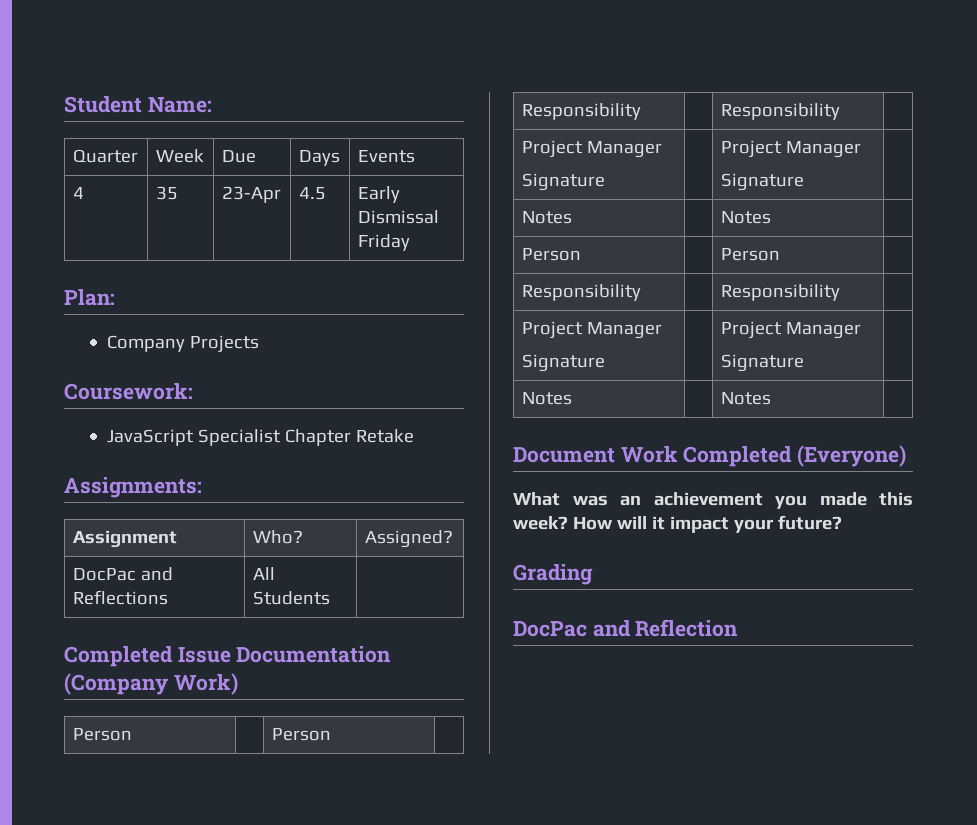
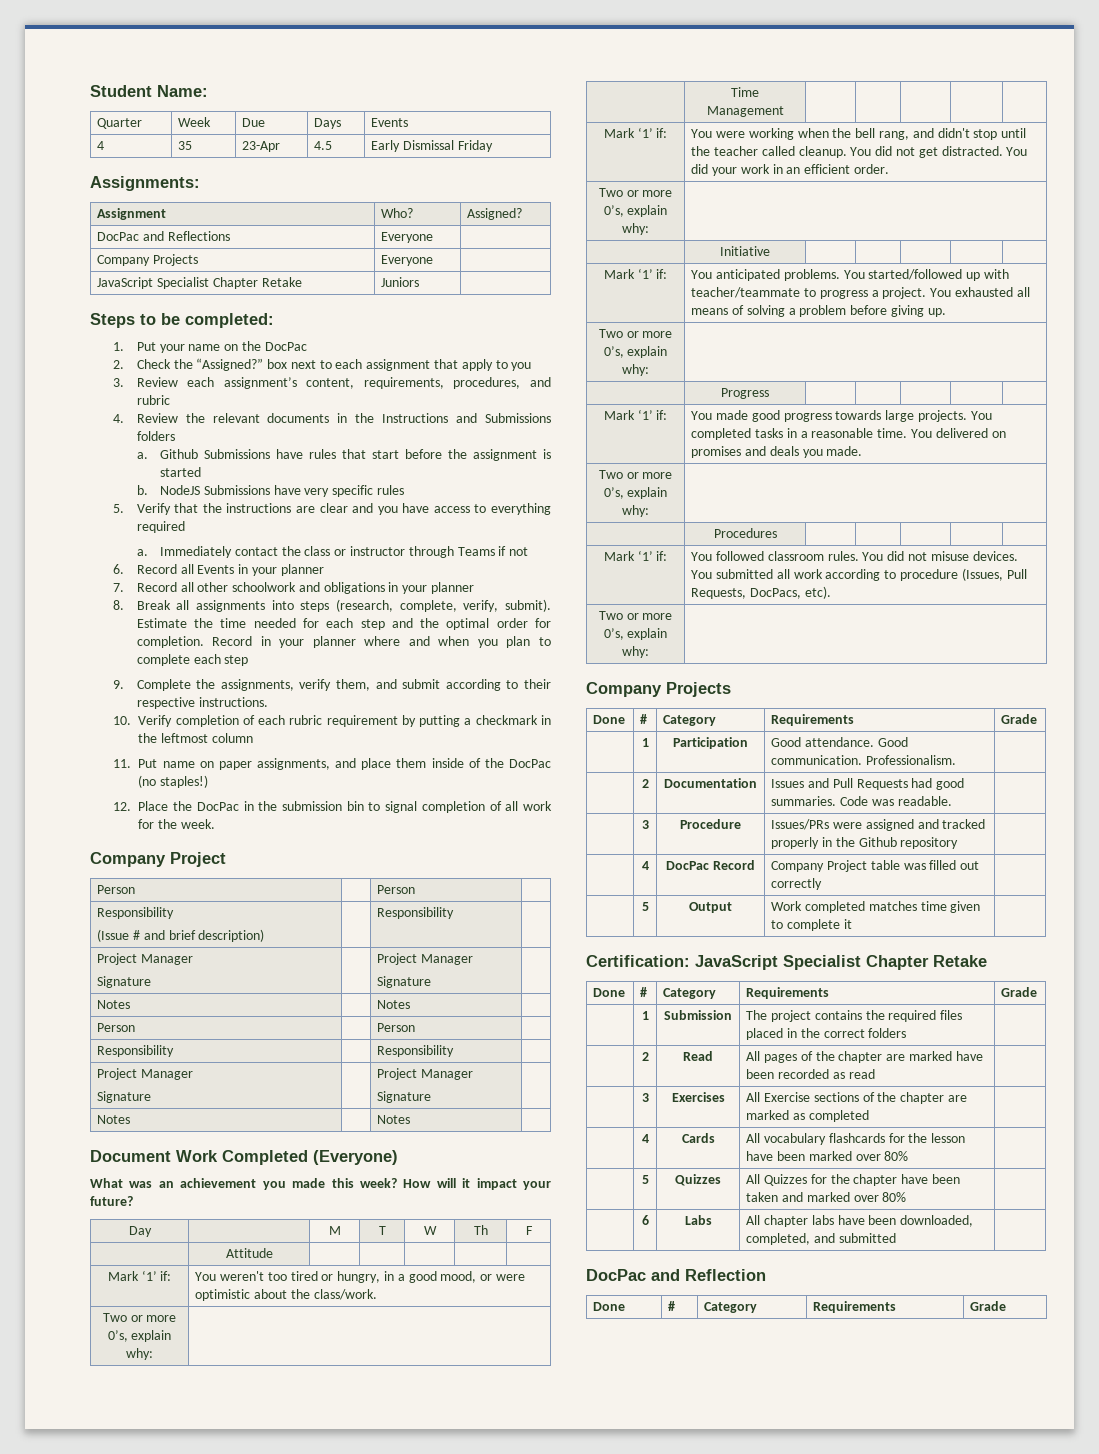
[64,289,115,306] [106,335,259,353] [64,383,193,400] [106,429,414,446] // Plan: // Company Projects // Coursework: // JavaScript Specialist Chapter Retake -> (493, 146) none
[252,567,275,580] [252,591,330,605] [64,646,392,667] [64,673,238,695] [72,728,132,741] [271,728,331,741] [521,103,641,120] All Students | // Completed Issue Documentation (Company Work) // Person | | Person | // Responsibility -> [381,232,434,243] [97,254,199,266] [381,255,434,266] [97,277,302,289] [381,277,420,287] [90,313,274,328] [113,341,307,353] [113,358,532,371] [113,377,551,389] [136,395,170,405] [113,413,551,423] [136,431,175,441] [136,449,551,461] [160,467,202,477] [136,485,404,497] [113,503,551,515] [136,521,185,533] [136,546,529,558] [113,564,324,576] [113,582,474,594] [113,599,551,612] [136,618,551,630] [136,636,551,648] [136,654,249,666] [113,679,551,691] [136,697,268,709] [113,715,551,727] [138,733,253,743] [113,758,551,770] [138,775,209,788] [113,801,552,813] [138,819,215,829] [90,852,226,867] [97,885,136,894] [377,885,416,894] [97,907,175,919] [97,929,265,942] Everyone | // Company Projects | Everyone | // JavaScript Specialist Chapter Retake | Juniors | // Steps to be completed: // 1. Put your name on the DocPac // 2. Check the “Assigned?” box next to each assignment that apply to you // 3. Review each assignment’s content, requirements, procedures, and rubric // 4. Review the relevant documents in the Instructions and Submissions folders // a. Github Submissions have rules that start before the assignment is started // b. NodeJS Submissions have very specific rules // 5. Verify that the instructions are clear and you have access to everything required // a. Immediately contact the class or instructor through Teams if not // 6. Record all Events in your planner // 7. Record all other schoolwork and obligations in your planner // 8. Break all assignments into steps (research, complete, verify, submit). Estimate the time needed for each step and the optimal order for completion. Record in your planner where and when you plan to complete each step // 9. Complete the assignments, verify them, and submit according to their respective instructions. // 10. Verify completion of each rubric requirement by putting a checkmark in the leftmost column // 11. Put name on paper assignments, and place them inside of the DocPac (no staples!) // 12. Place the DocPac in the submission bin to signal completion of all work for the week. // Company Project // Person | | Person | // Responsibility // (Issue # and brief description)
[513,564,593,585] [513,619,739,637] // Grading // DocPac and Reflection -> [128,1226,152,1237] [328,1226,341,1235] [378,1226,386,1235] [423,1226,437,1235] [473,1225,488,1235] [525,1226,533,1235] [225,1248,273,1258] [107,1270,172,1281] [195,1271,525,1283] [195,1289,377,1301] [102,1313,177,1322] [107,1330,172,1342] [126,1348,153,1360] [731,87,759,97] [706,106,784,117] [603,127,668,138] [691,128,1027,140] [691,146,1028,158] [691,164,889,176] [598,188,673,197] [603,205,668,217] [622,223,649,235] [720,246,770,256] [603,268,668,279] [691,269,1009,281] [691,287,1030,299] [691,305,946,317] [598,329,673,338] [603,346,668,358] [622,364,649,376] [721,388,769,399] [603,409,668,420] [691,410,992,422] [691,428,1006,440] [691,446,863,458] [598,470,673,479] [603,487,668,499] [622,505,649,517] [713,528,777,538] [603,550,668,561] [691,551,1018,561] [691,568,1027,581] [691,586,831,599] [598,611,673,620] [603,628,668,640] [622,646,649,658] [586,682,731,697] [593,715,626,724] [640,714,648,724] [663,715,717,726] [771,714,855,726] [1001,714,1038,724] [641,738,649,747] [673,737,748,749] [771,737,908,747] [771,755,957,765] [641,779,649,788] [664,778,757,788] [771,778,965,790] [771,796,952,806] [641,820,649,829] [680,819,741,829] [771,819,986,831] [771,837,959,849] [641,861,649,870] [666,860,755,870] [771,860,980,872] [771,878,823,890] [641,902,649,911] [689,902,732,913] [771,901,981,913] [771,919,852,931] [586,955,987,970] [593,988,626,997] [640,987,648,997] [663,988,717,999] [746,987,830,999] [1001,987,1038,997] [641,1011,649,1020] [664,1010,732,1020] [746,1010,963,1022] [746,1028,907,1040] [641,1052,649,1061] [683,1051,713,1061] [746,1051,983,1063] [746,1069,875,1079] [641,1093,649,1102] [671,1092,725,1102] [746,1092,967,1104] [746,1110,869,1122] [641,1134,649,1143] [681,1133,715,1143] [746,1133,966,1145] [746,1151,909,1161] [641,1175,649,1184] [675,1174,721,1186] [746,1174,960,1186] [746,1192,907,1202] [641,1215,649,1225] [684,1215,712,1225] [746,1215,974,1227] [746,1233,896,1245] [586,1269,766,1281] [593,1302,626,1311] [668,1301,676,1311] [704,1302,758,1313] [813,1301,897,1313] [970,1301,1007,1311] // Day | | M | T | W | Th | F // | Attitude | | | | | // Mark ‘1’ if: | You weren't too tired or hungry, in a good mood, or were optimistic about the class/work. // Two or more 0’s, explain why: | // | Time Management | | | | | // Mark ‘1’ if: | You were working when the bell rang, and didn't stop until the teacher called cleanup. You did not get distracted. You did your work in an efficient order. // Two or more 0’s, explain why: | // | Initiative | | | | | // Mark ‘1’ if: | You anticipated problems. You started/followed up with teacher/teammate to progress a project. You exhausted all means of solving a problem before giving up. // Two or more 0’s, explain why: | // | Progress | | | | | // Mark ‘1’ if: | You made good progress towards large projects. You completed tasks in a reasonable time. You delivered on promises and deals you made. // Two or more 0’s, explain why: | // | Procedures | | | | | // Mark ‘1’ if: | You followed classroom rules. You did not misuse devices. You submitted all work according to procedure (Issues, Pull Requests, DocPacs, etc). // Two or more 0’s, explain why: | // Company Projects // Done | # | Category | Requirements | Grade // | 1 | Participation | Good attendance. Good communication. Professionalism. | // | 2 | Documentation | Issues and Pull Requests had good summaries. Code was readable. | // | 3 | Procedure | Issues/PRs were assigned and tracked properly in the Github repository | // | 4 | DocPac Record | Company Project table was filled out correctly | // | 5 | Output | Work completed matches time given to complete it | // Certification: JavaScript Specialist Chapter Retake // Done | # | Category | Requirements | Grade // | 1 | Submission | The project contains the required files placed in the correct folders | // | 2 | Read | All pages of the chapter are marked have been recorded as read | // | 3 | Exercises | All Exercise sections of the chapter are marked as completed | // | 4 | Cards | All vocabulary flashcards for the lesson have been marked over 80% | // | 5 | Quizzes | All Quizzes for the chapter have been taken and marked over 80% | // | 6 | Labs | All chapter labs have been downloaded, completed, and submitted | // DocPac and Reflection // Done | # | Category | Requirements | Grade

